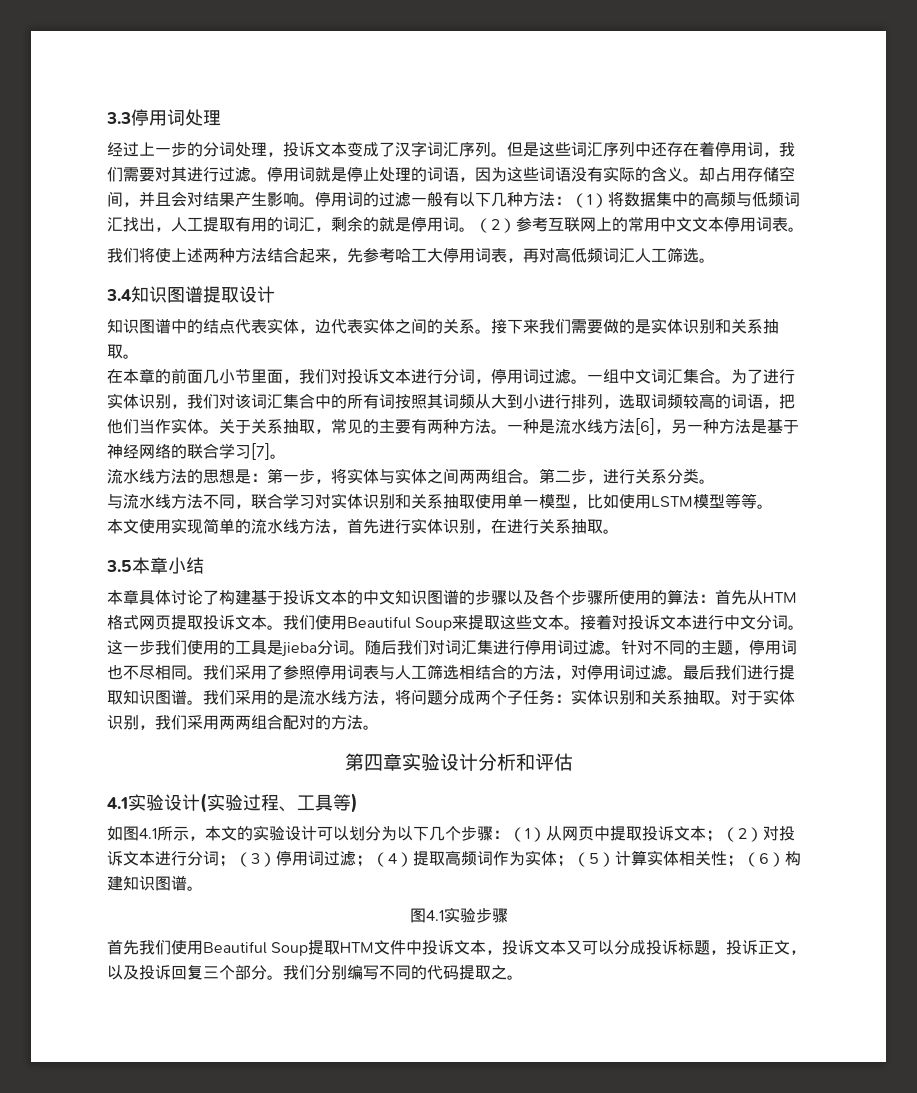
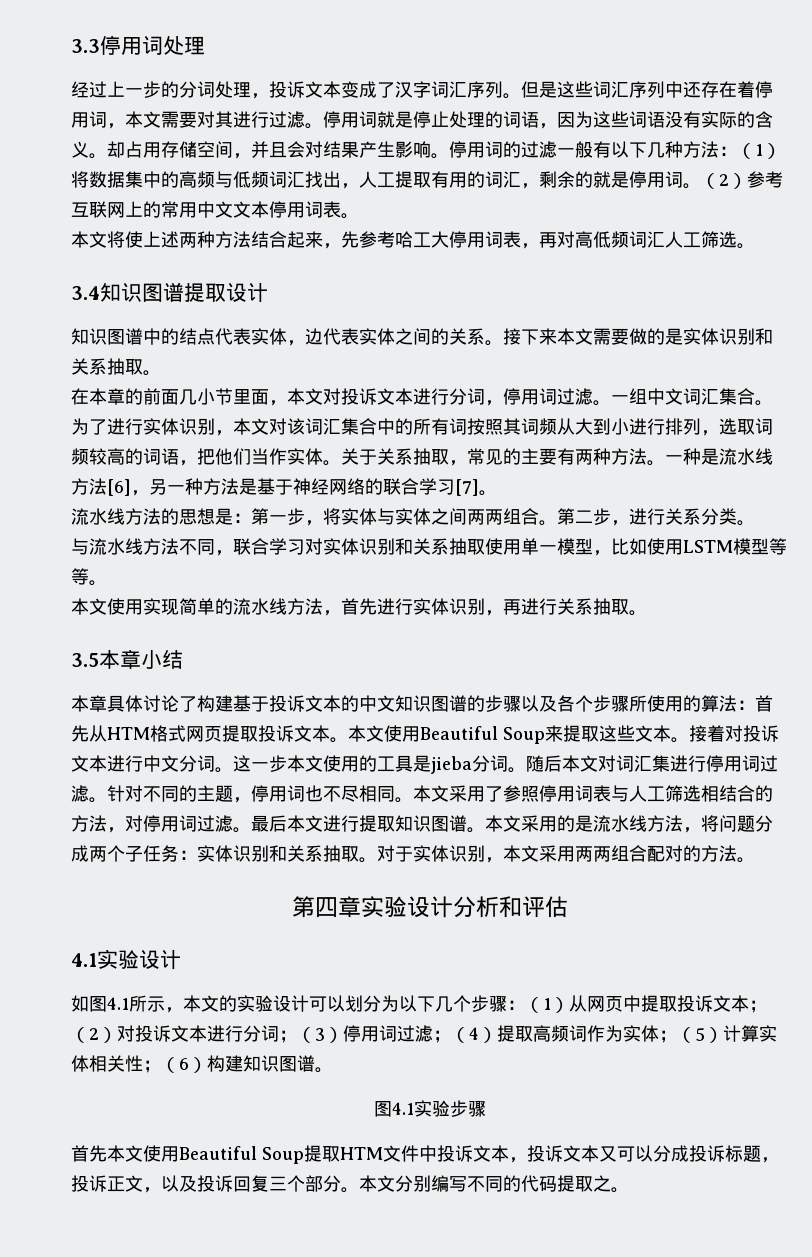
[779,142,795,157] [107,167,123,182] 我们 -> [125,111,161,128] 本文
[107,248,139,263] 我们 -> [71,231,107,248] 本文
[539,319,571,334] 我们 -> [557,328,593,345] 本文
[299,369,331,384] 我们 -> [287,388,323,405] 本文
[187,394,219,409] 我们 -> [233,418,269,435] 本文
[491,519,507,534] 在 -> [503,599,521,615] 再
[283,615,315,630] 我们 -> [348,725,384,742] 本文
[155,640,187,655] 我们 -> [287,755,323,772] 本文
[397,640,429,655] 我们 -> [562,755,598,772] 本文
[203,665,235,680] 我们 -> [413,785,449,802] 本文
[715,665,747,680] 我们 -> [287,815,323,832] 本文
[203,690,235,705] 我们 -> [485,815,521,832] 本文
[155,715,187,730] 我们 -> [503,845,539,862] 本文
[200,793,358,813] (实验过程、工具等) -> (181, 960) none
[139,940,171,955] 我们 -> [107,1145,143,1162] 本文
[283,965,315,980] 我们 -> [359,1175,395,1192] 本文

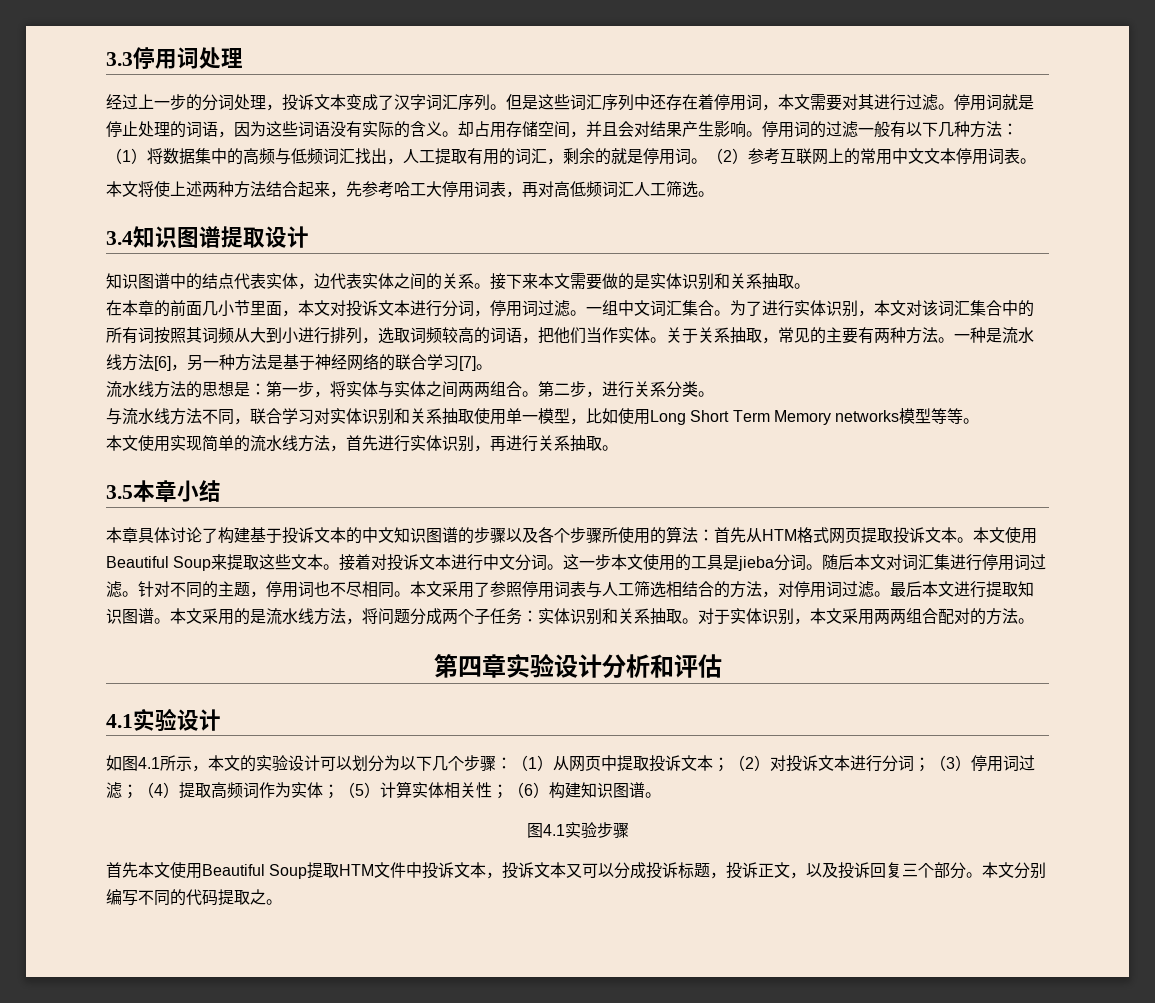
[683,540,733,553] LSTM -> [650,410,900,425] Long Short Term Memory networks

